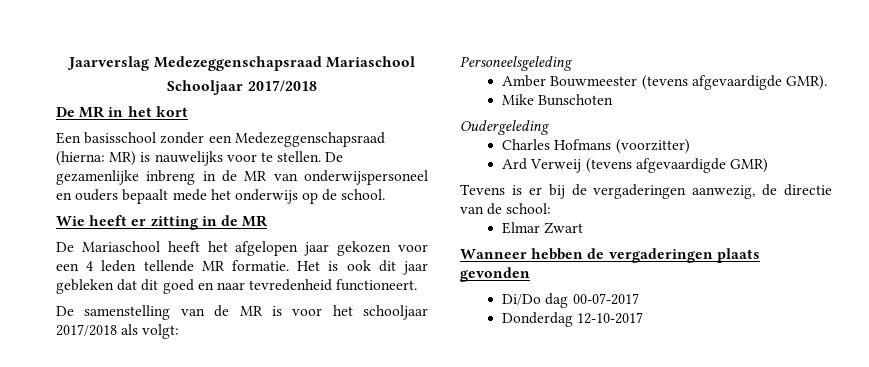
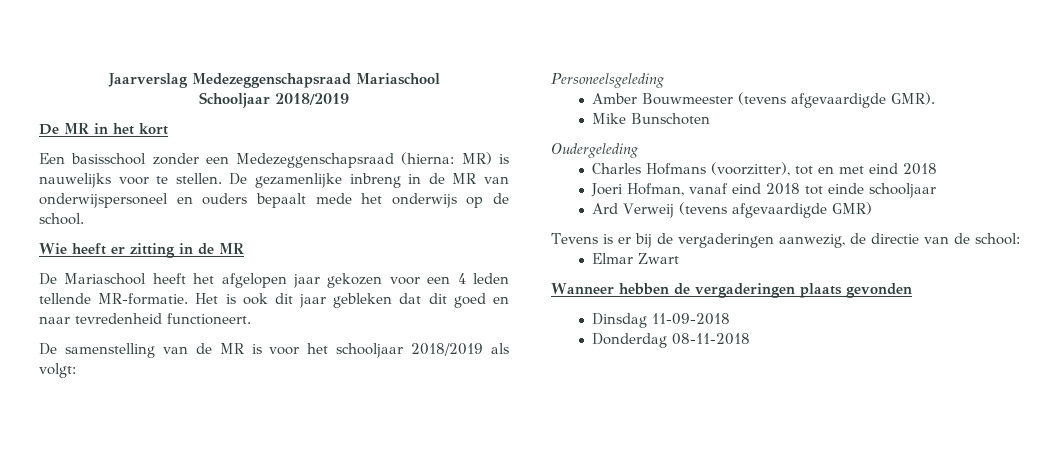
[247,80,317,92] 2017/2018 -> [275,93,349,105] 2018/2019
[201,260,289,271] MR formatie. -> [98,293,189,305] MR-formatie.
[56,324,117,336] 2017/2018 -> [411,343,484,356] 2018/2019
[615,139,690,154] (voorzitter) -> [711,162,938,176] [591,183,937,198] (voorzitter), tot en met eind 2018 // Joeri Hofman, vanaf eind 2018 tot einde schooljaar
[502,293,639,308] Di/Do dag 00-07-2017 -> [592,313,731,328] Dinsdag 11-09-2018
[577,312,644,324] 12-10-2017 -> [672,333,751,345] 08-11-2018

